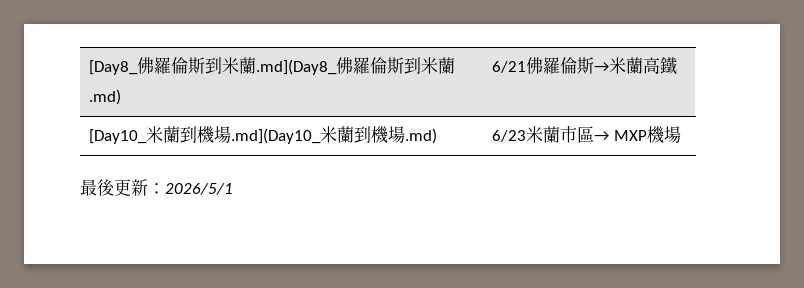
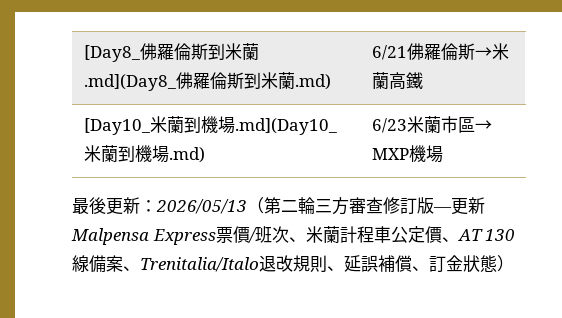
[165,183,233,195] 2026/5/1 -> [156,197,485,215] [71,226,516,245] [72,255,514,273] 2026/05/13（第二輪三方審查修訂版—更新Malpensa Express票價/班次、米蘭計程車公定價、AT 130線備案、Trenitalia/Italo退改規則、延誤補償、訂金狀態）

